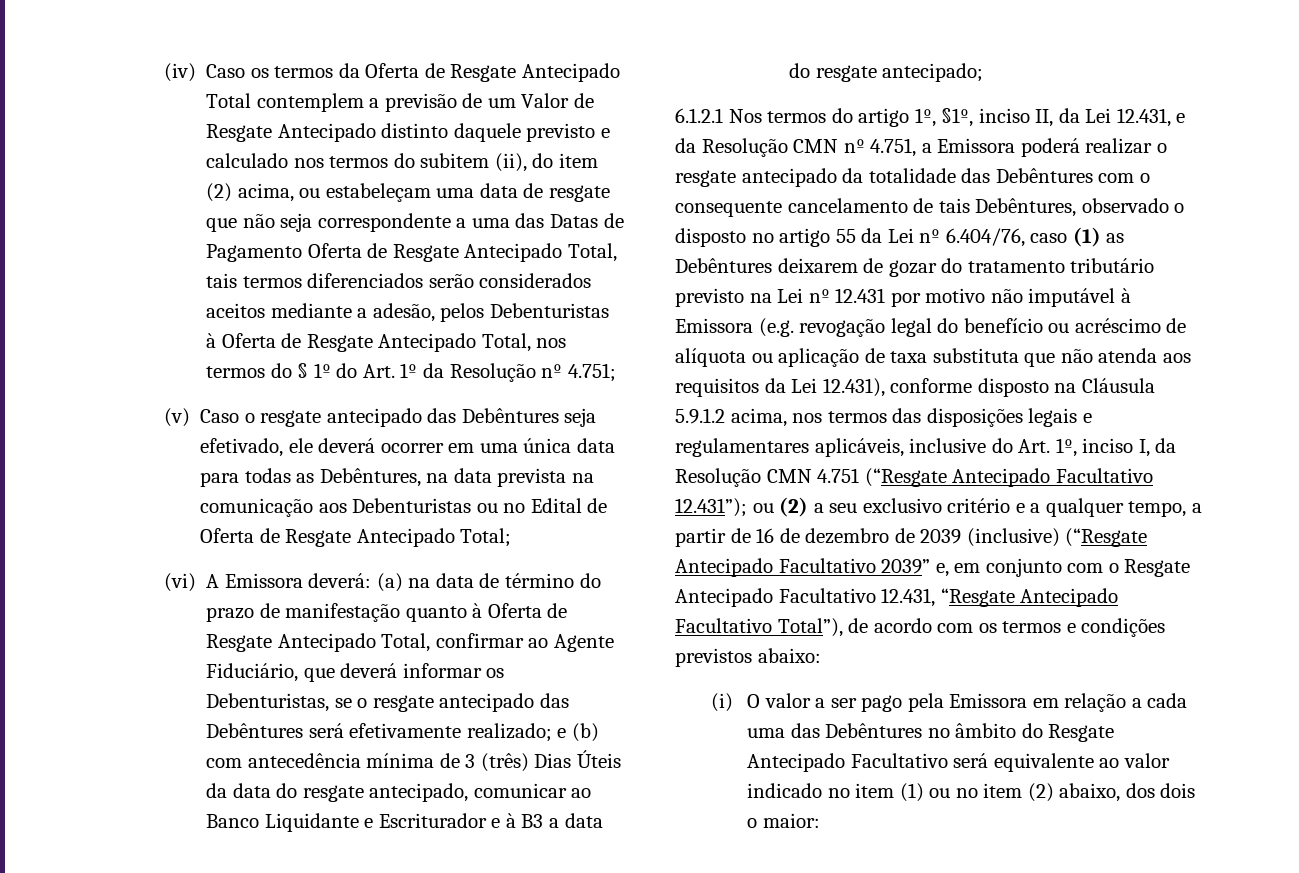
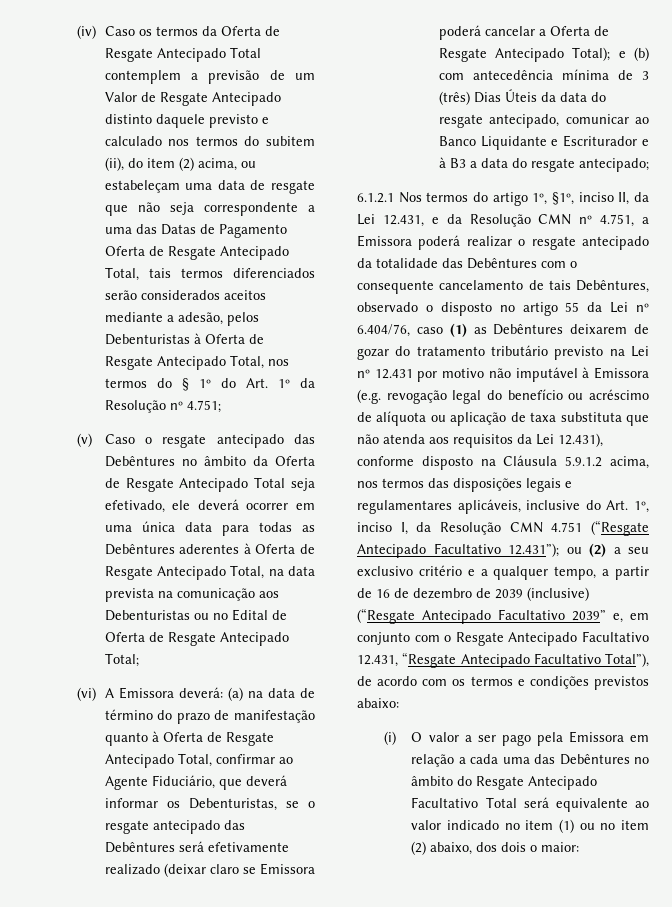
(559, 415) none -> [181,456,315,466] [104,477,286,492] no âmbito da Oferta de Resgate Antecipado Total
[319,468,421,487] Debêntures, -> [104,543,315,555] [104,565,265,580] Debêntures aderentes à Oferta de Resgate Antecipado Total,
[466,723,552,742] realizado; -> [104,863,315,877] [438,25,609,40] [438,47,611,62] realizado (deixar claro se Emissora poderá cancelar a Oferta de Resgate Antecipado Total);
(948, 760) none -> [485,797,517,808] Total

